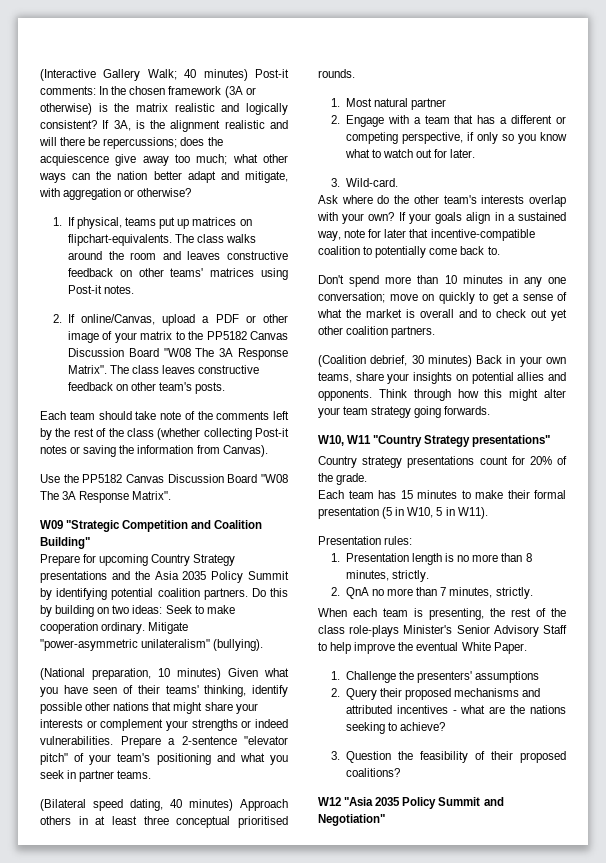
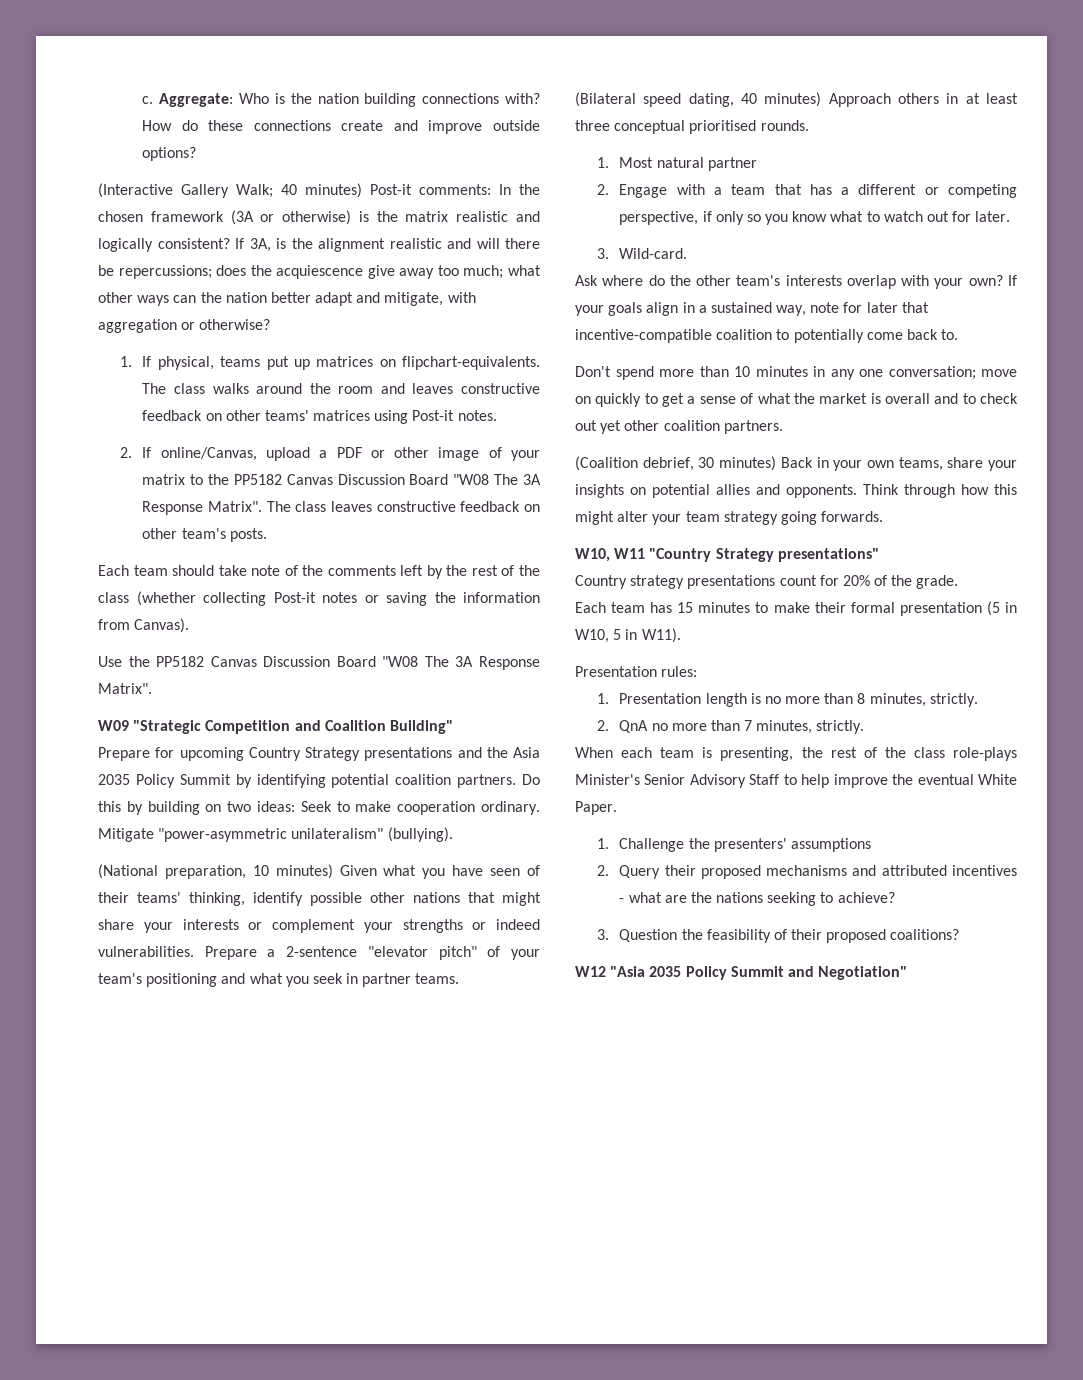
(40, 75) none -> [142,93,540,107] [142,120,540,134] [142,147,197,161] c. Aggregate: Who is the nation building connections with? How do these connections create and improve outside options? //

